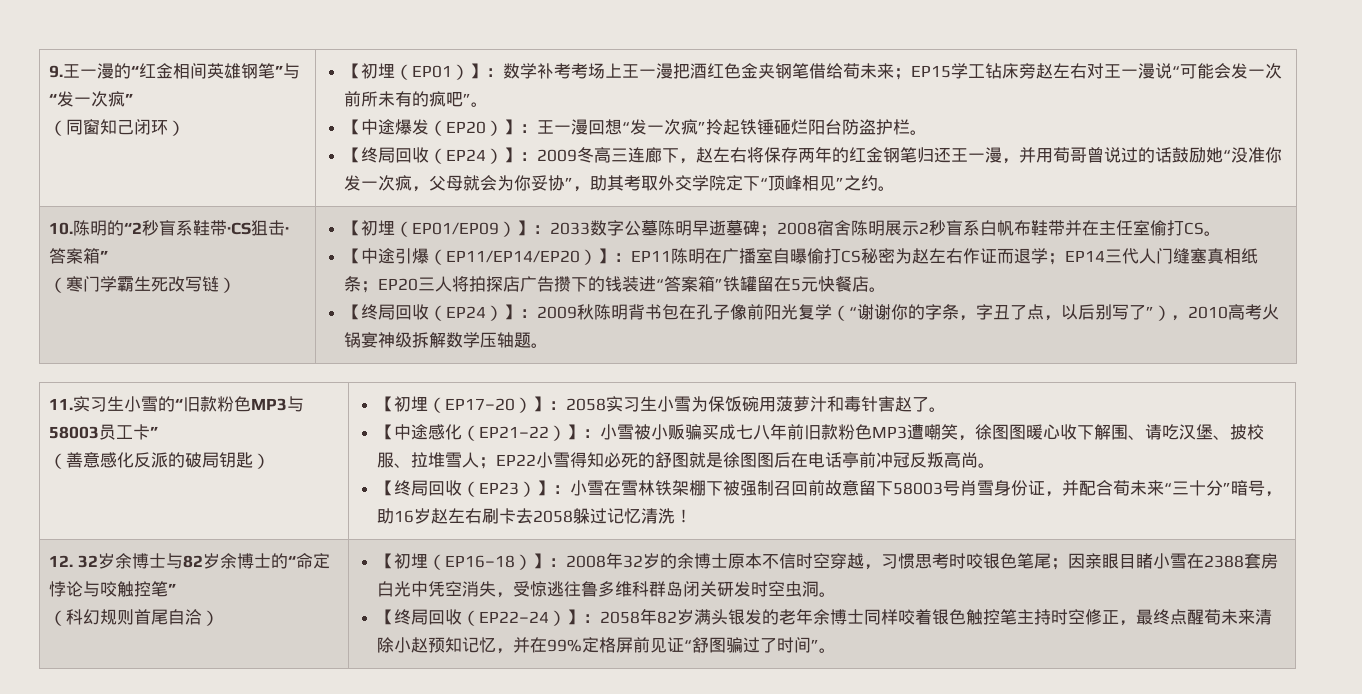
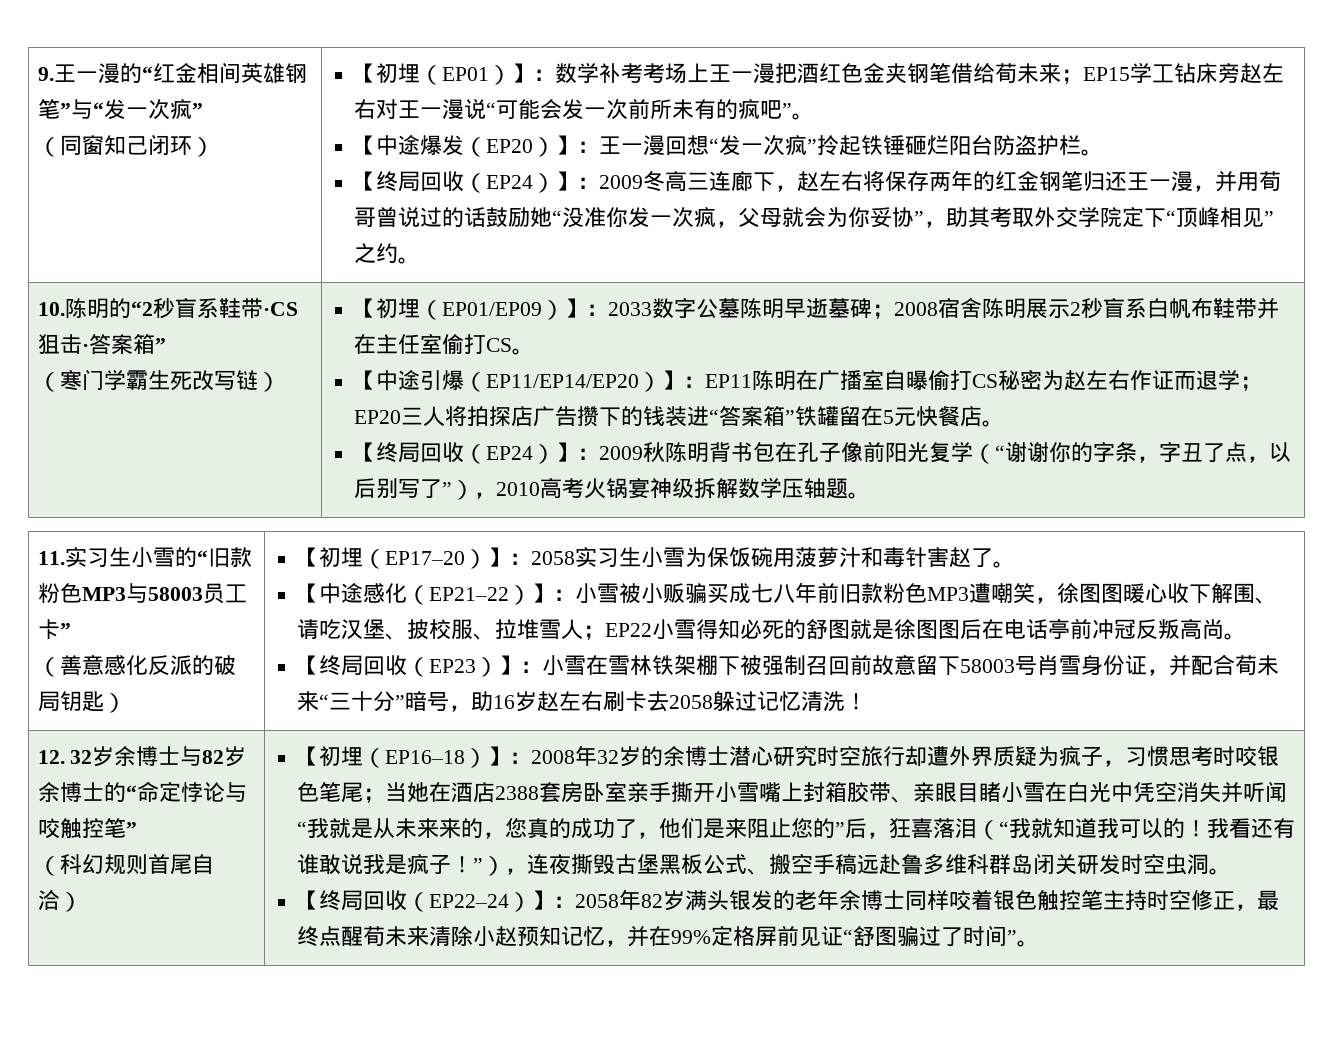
[1065,248,1259,264] [344,276,379,293] EP14三代人门缝塞真相纸条； -> (1263, 383) none
[728,553,865,569] 原本不信时空穿越 -> [729,745,1104,767] 潜心研究时空旅行却遭外界质疑为疯子
[1068,553,1086,569] 因 -> [385,782,914,803] 当她在酒店2388套房卧室亲手撕开小雪嘴上封箱胶带、
[1204,553,1279,569] 2388套房 -> (1068, 792) none
[496,581,582,598] ，受惊逃往 -> [1221,781,1288,803] [297,817,1296,840] [297,854,902,876] 并听闻“我就是从未来来的，您真的成功了，他们是来阻止您的”后，狂喜落泪（“我就知道我可以的！我看还有谁敢说我是疯子！”），连夜撕毁古堡黑板公式、搬空手稿远赴

